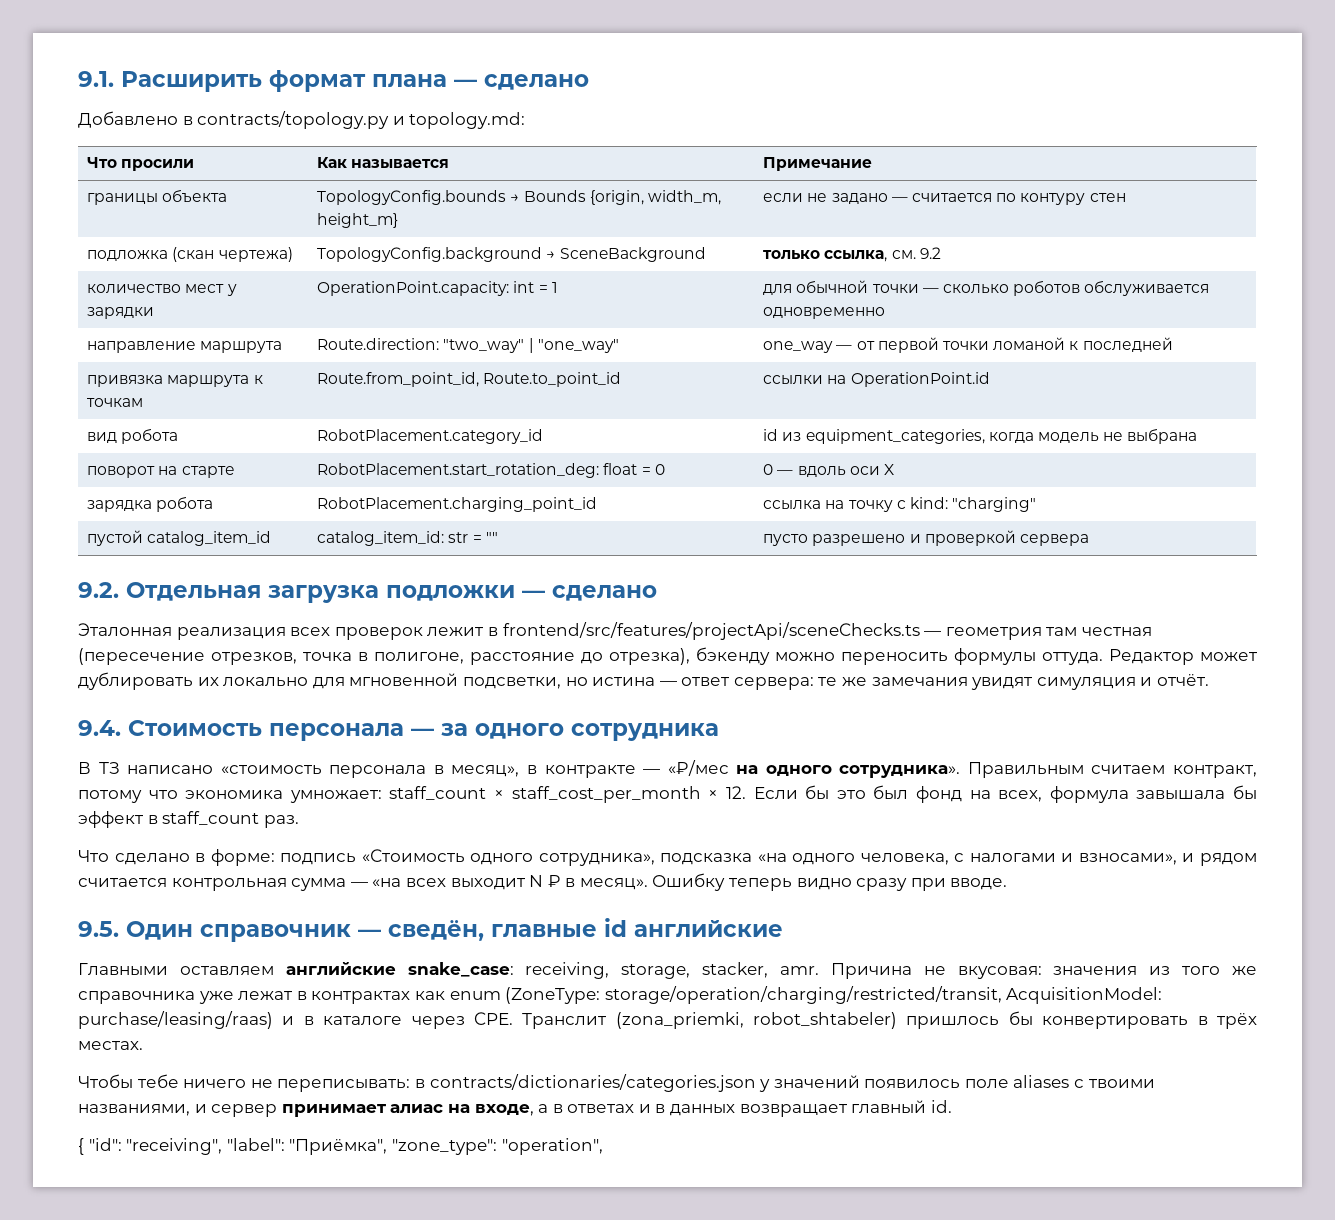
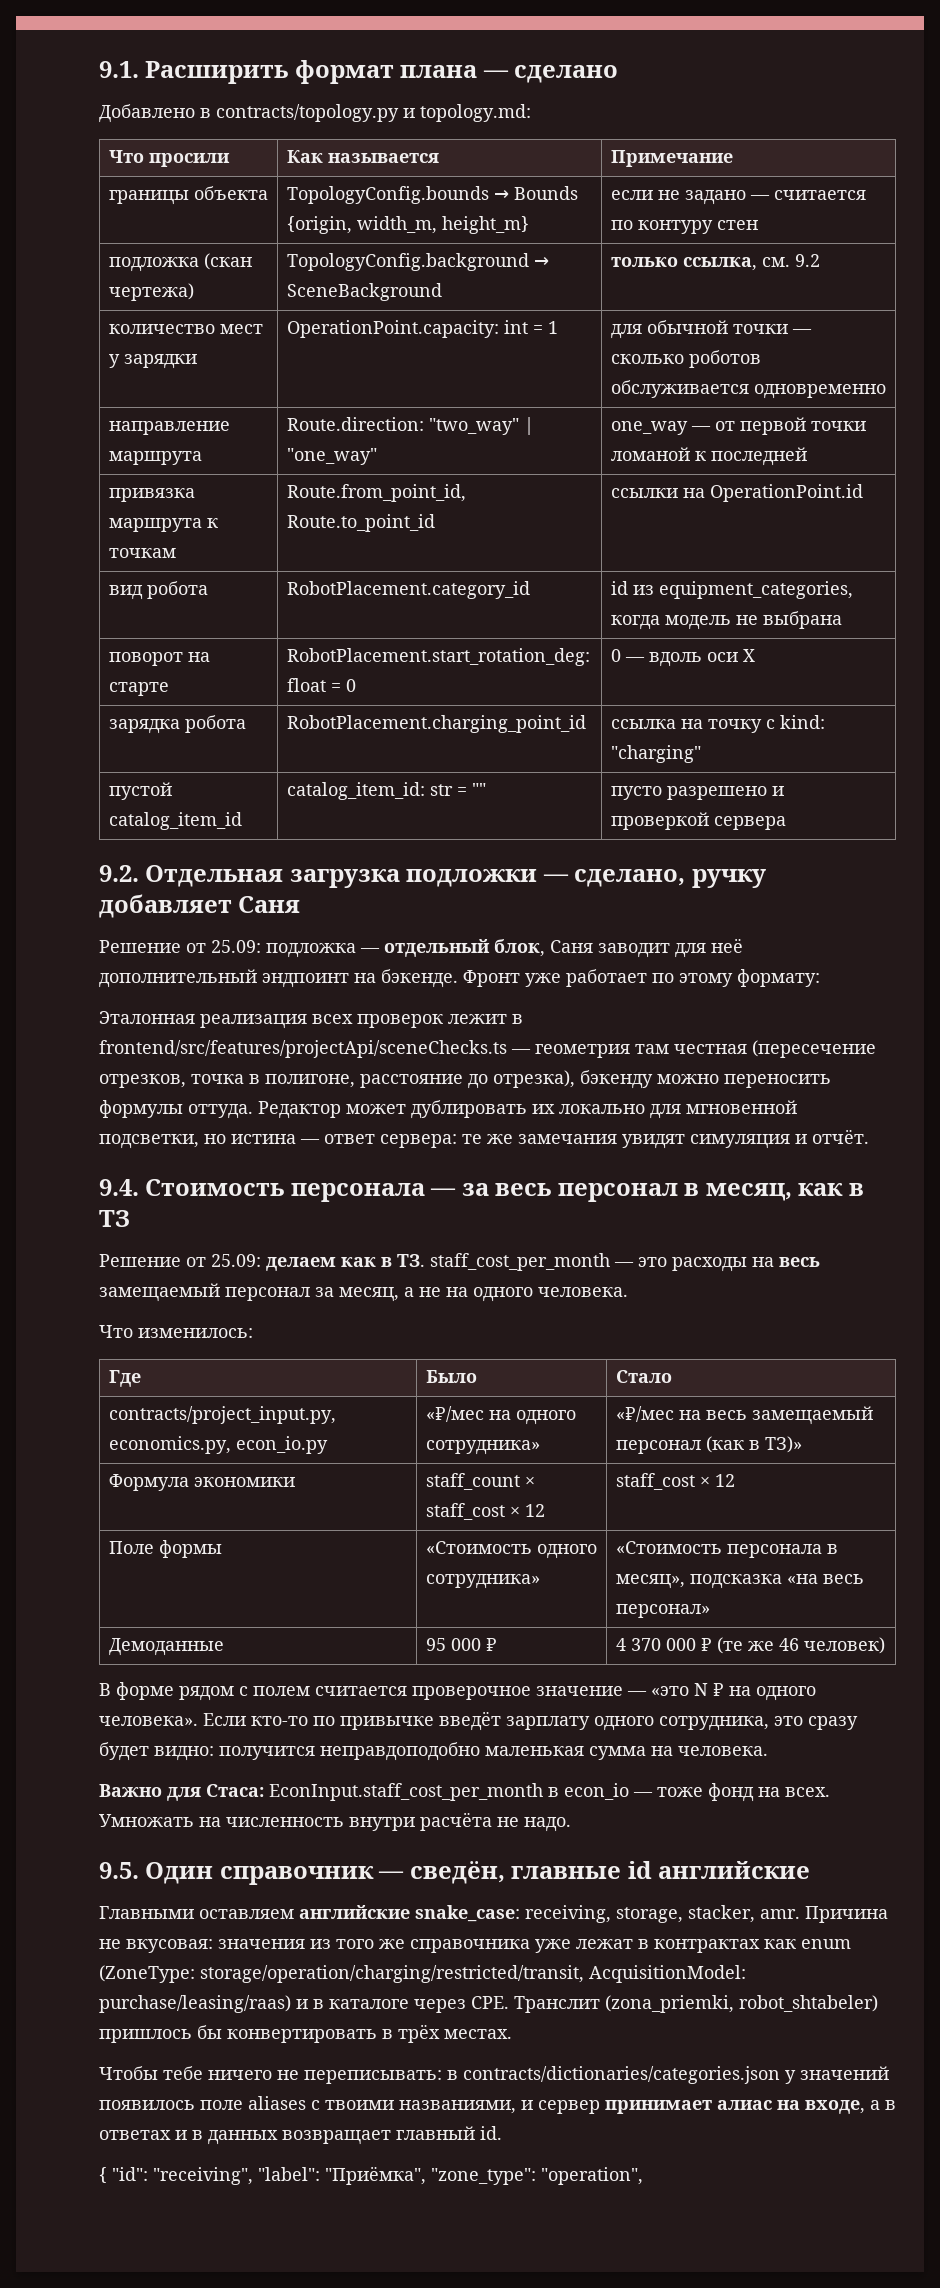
[552,585,657,601] сделано -> [574,869,766,888] [99,894,301,918] [99,938,743,958] [99,969,820,988] сделано, ручку добавляет Саня // Решение от 25.09: подложка — отдельный блок, Саня заводит для неё дополнительный эндпоинт на бэкенде. Фронт уже работает по этому формату:
[475,723,719,741] [78,760,1257,778] [78,785,1257,803] [78,811,299,828] [78,849,1257,866] [78,873,1008,891] одного сотрудника // В ТЗ написано «стоимость персонала в месяц», в контракте — «₽/мес на одного сотрудника». Правильным считаем контракт, потому что экономика умножает: staff_count × staff_cost_per_month × 12. Если бы это был фонд на всех, формула завышала бы эффект в staff_count раз. // Что сделано в форме: подпись «Стоимость одного сотрудника», подсказка «на одного человека, с налогами и взносами», и рядом считается контрольная сумма — «на всех выходит N ₽ в месяц». Ошибку теперь видно сразу при вводе. -> [495,1183,864,1202] [99,1210,130,1227] [99,1253,820,1272] [99,1283,628,1302] [99,1325,253,1338] [108,1370,141,1387] [425,1370,477,1383] [615,1370,672,1383] [108,1406,336,1424] [108,1436,328,1454] [425,1406,576,1425] [425,1440,540,1455] [615,1406,873,1425] [615,1436,802,1454] [108,1474,295,1491] [425,1473,535,1490] [425,1503,545,1520] [615,1473,735,1490] [108,1540,222,1558] [425,1541,597,1559] [425,1574,540,1589] [615,1541,838,1558] [615,1574,864,1589] [615,1604,710,1618] [108,1638,224,1656] [425,1638,497,1651] [615,1637,885,1654] [99,1682,816,1701] [99,1711,858,1731] [99,1742,768,1761] [99,1783,830,1802] [99,1812,571,1832] весь персонал в месяц, как в ТЗ // Решение от 25.09: делаем как в ТЗ. staff_cost_per_month — это расходы на весь замещаемый персонал за месяц, а не на одного человека. // Что изменилось: // Где | Было | Стало // contracts/project_input.py, economics.py, econ_io.py | «₽/мес на одного сотрудника» | «₽/мес на весь замещаемый персонал (как в ТЗ)» // Формула экономики | staff_count × staff_cost × 12 | staff_cost × 12 // Поле формы | «Стоимость одного сотрудника» | «Стоимость персонала в месяц», подсказка «на весь персонал» // Демоданные | 95 000 ₽ | 4 370 000 ₽ (те же 46 человек) // В форме рядом с полем считается проверочное значение — «это N ₽ на одного человека». Если кто-то по привычке введёт зарплату одного сотрудника, это сразу будет видно: получится неправдоподобно маленькая сумма на человека. // Важно для Стаса: EconInput.staff_cost_per_month в econ_io — тоже фонд на всех. Умножать на численность внутри расчёта не надо.

